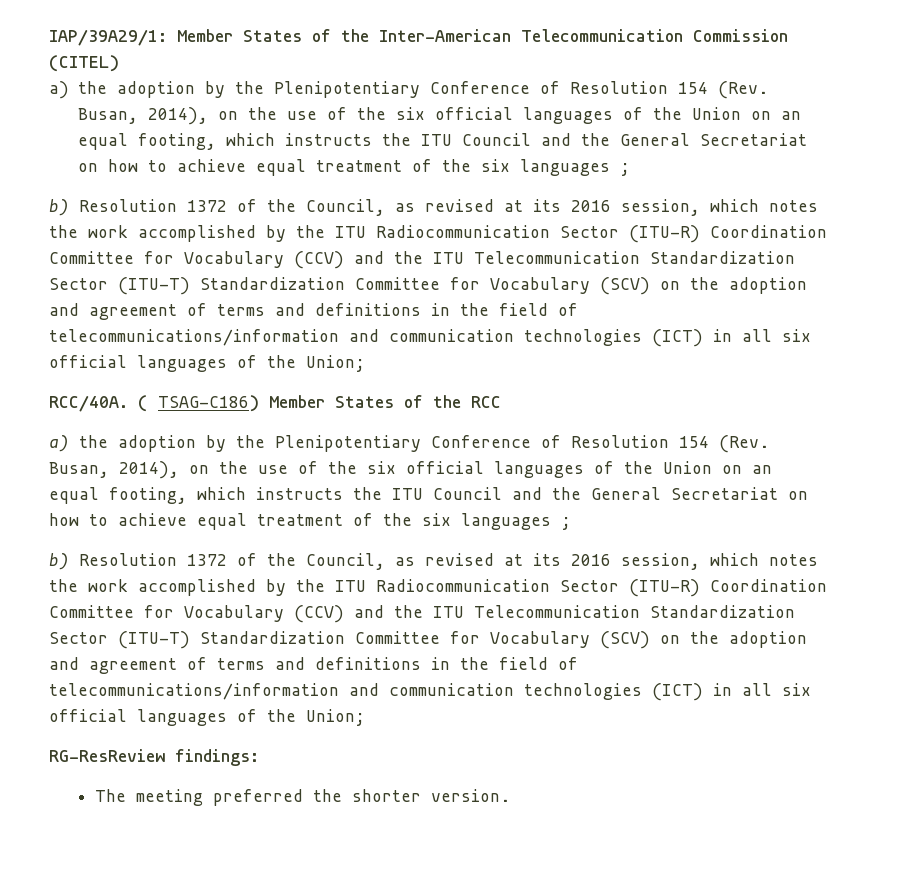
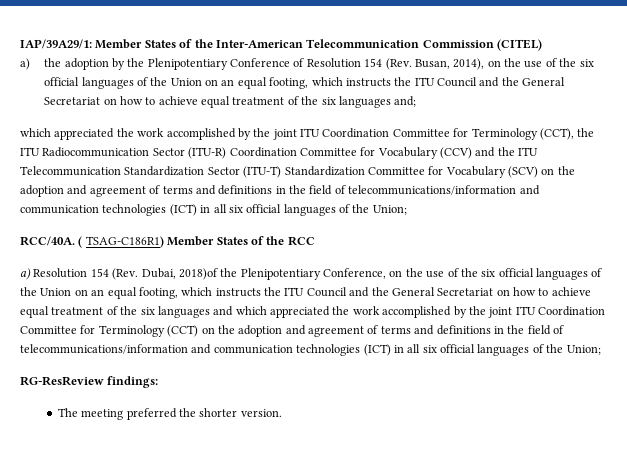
[619,163,630,176] [49,199,818,216] [49,225,325,242] ; // b) Resolution 1372 of the Council, as revised at its 2016 session, which notes the work accomplished by the -> [394,96,417,107] [20,128,595,140] and; // which appreciated the work accomplished by the joint ITU Coordination Committee for Terminology (CCT), the
[158,395,259,412] TSAG-C186) -> [85,236,164,248] TSAG-C186R1)
[79,435,769,453] [49,461,179,479] the adoption by the Plenipotentiary Conference of Resolution 154 (Rev. Busan, 2014), -> [33,268,386,280] Resolution 154 (Rev. Dubai, 2018)of the Plenipotentiary Conference,
[561,517,571,530] [49,553,818,570] [49,579,827,597] [49,605,795,623] [49,631,650,649] ; // b) Resolution 1372 of the Council, as revised at its 2016 session, which notes the work accomplished by the ITU Radiocommunication Sector (ITU-R) Coordination Committee for Vocabulary (CCV) and the ITU Telecommunication Standardization Sector (ITU-T) Standardization Committee for Vocabulary (SCV) -> [213,306,605,318] [20,325,199,337] and which appreciated the work accomplished by the joint ITU Coordination Committee for Terminology (CCT)

